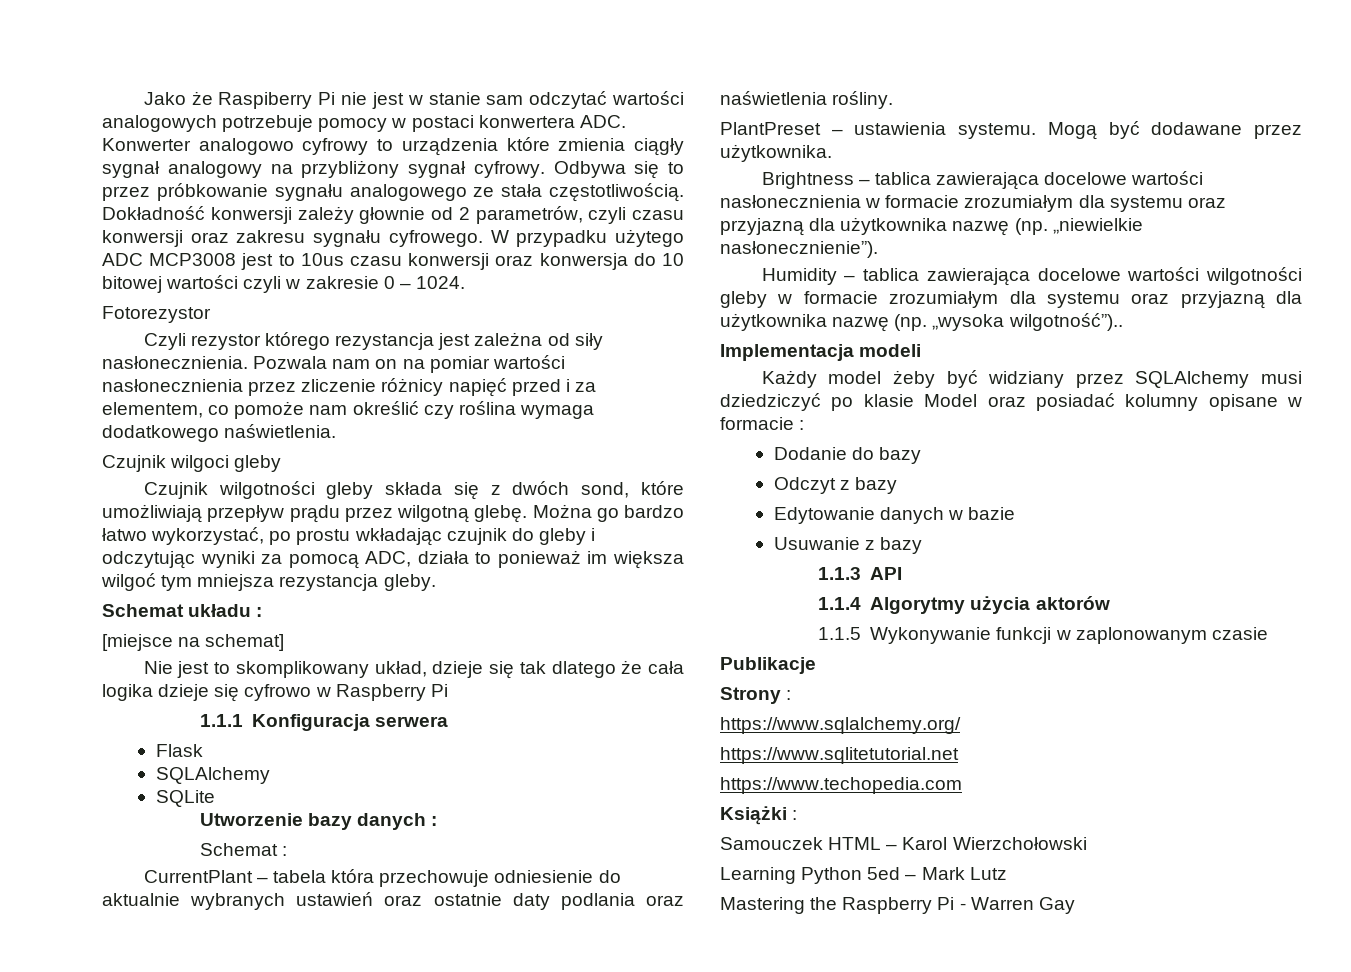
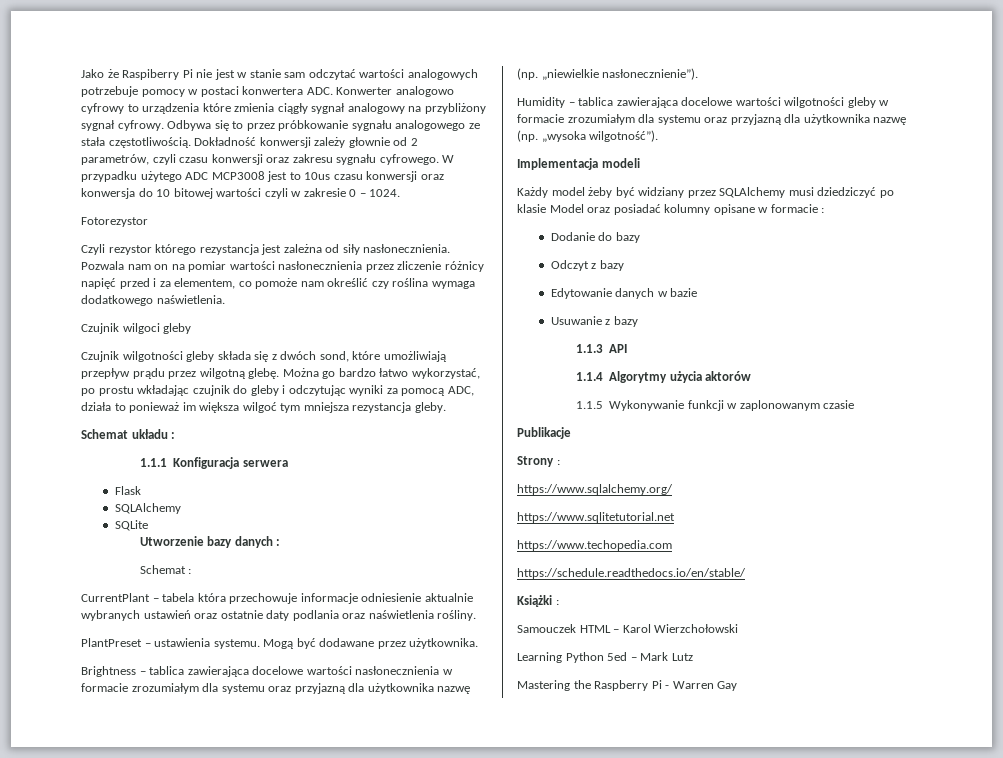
[102,634,285,651] [143,660,684,679] [102,684,448,702] // [miejsce na schemat] // Nie jest to skomplikowany układ, dzieje się tak dlatego że cała logika dzieje się cyfrowo w Raspberry Pi -> (176, 435) none
[494,870,621,883] odniesienie do -> [300,593,422,604] informacje odniesienie
[1008,313,1123,331] wilgotność”).. -> [589,130,659,142] wilgotność”).
(962, 785) none -> [517,568,746,579] // https://schedule.readthedocs.io/en/stable/

